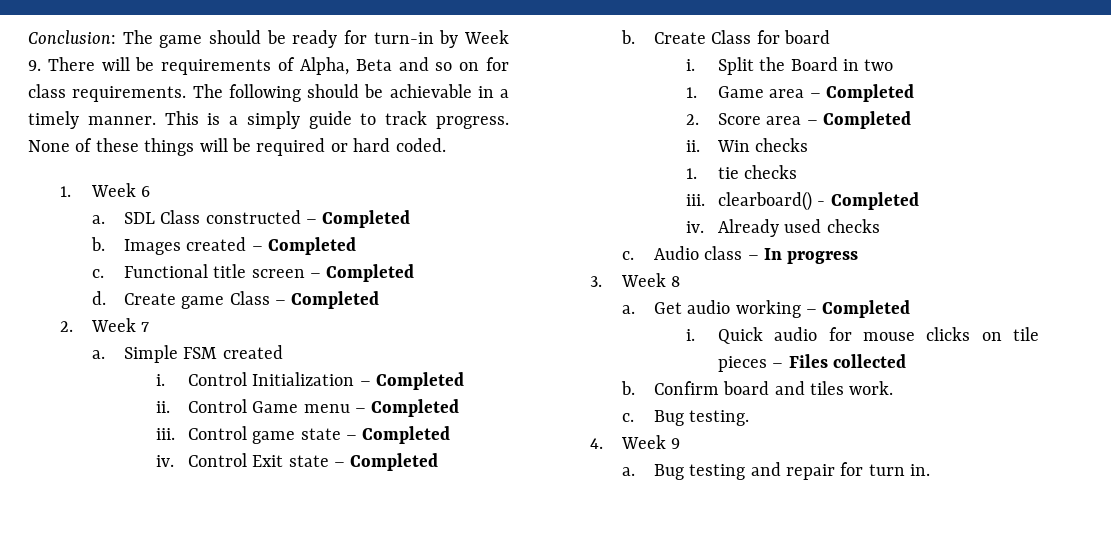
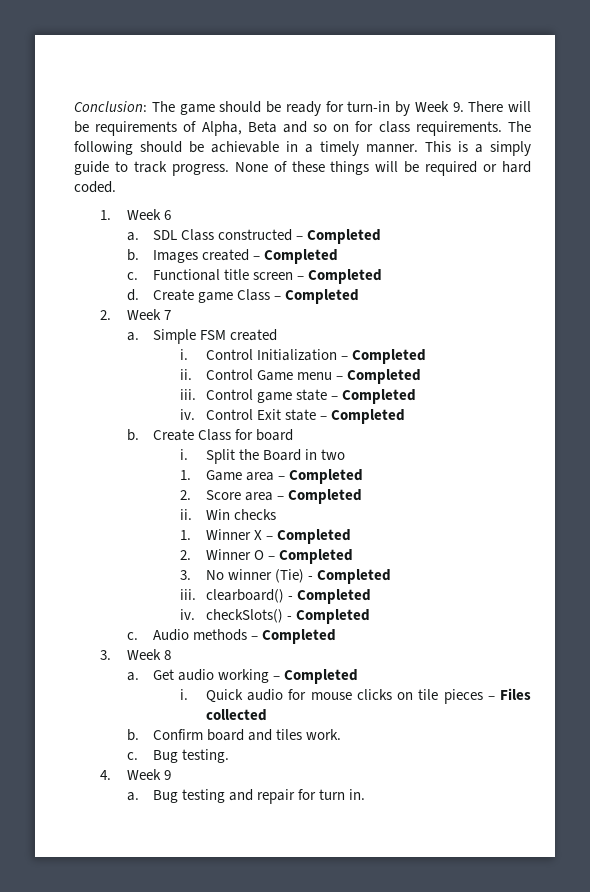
[717,165,798,179] tie checks -> [205,529,352,544] [179,549,354,564] [179,569,392,584] Winner X – Completed // 2. Winner O – Completed // 3. No winner (Tie) - Completed
[717,219,880,237] Already used checks -> [205,609,370,624] checkSlots() - Completed
[704,246,859,264] class – In progress -> [193,629,337,644] methods – Completed

